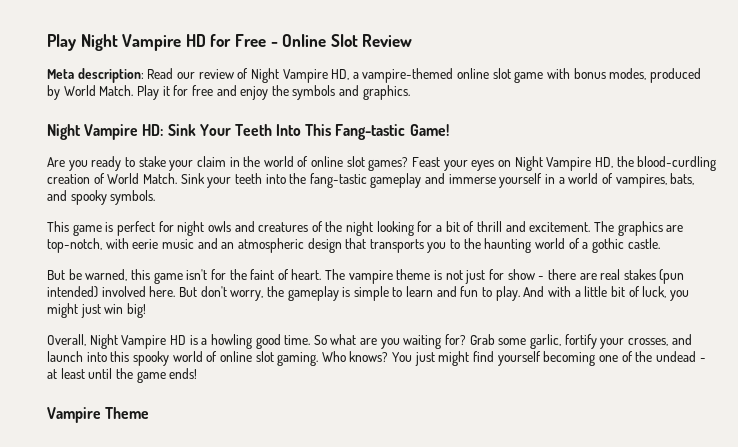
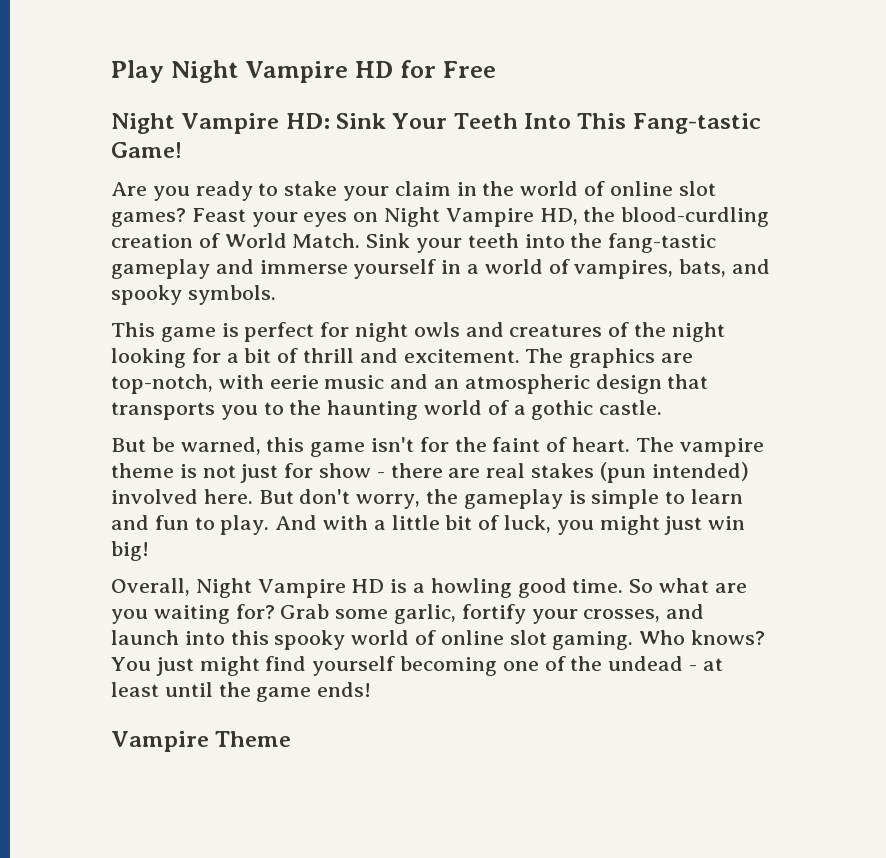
[270,34,413,47] [47,68,701,83] [47,85,410,100] - Online Slot Review // Meta description: Read our review of Night Vampire HD, a vampire-themed online slot game with bonus modes, produced by World Match. Play it for free and enjoy the symbols and graphics. -> (496, 69) none

